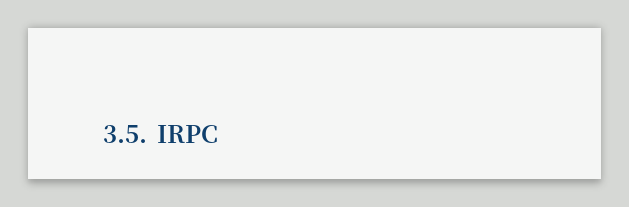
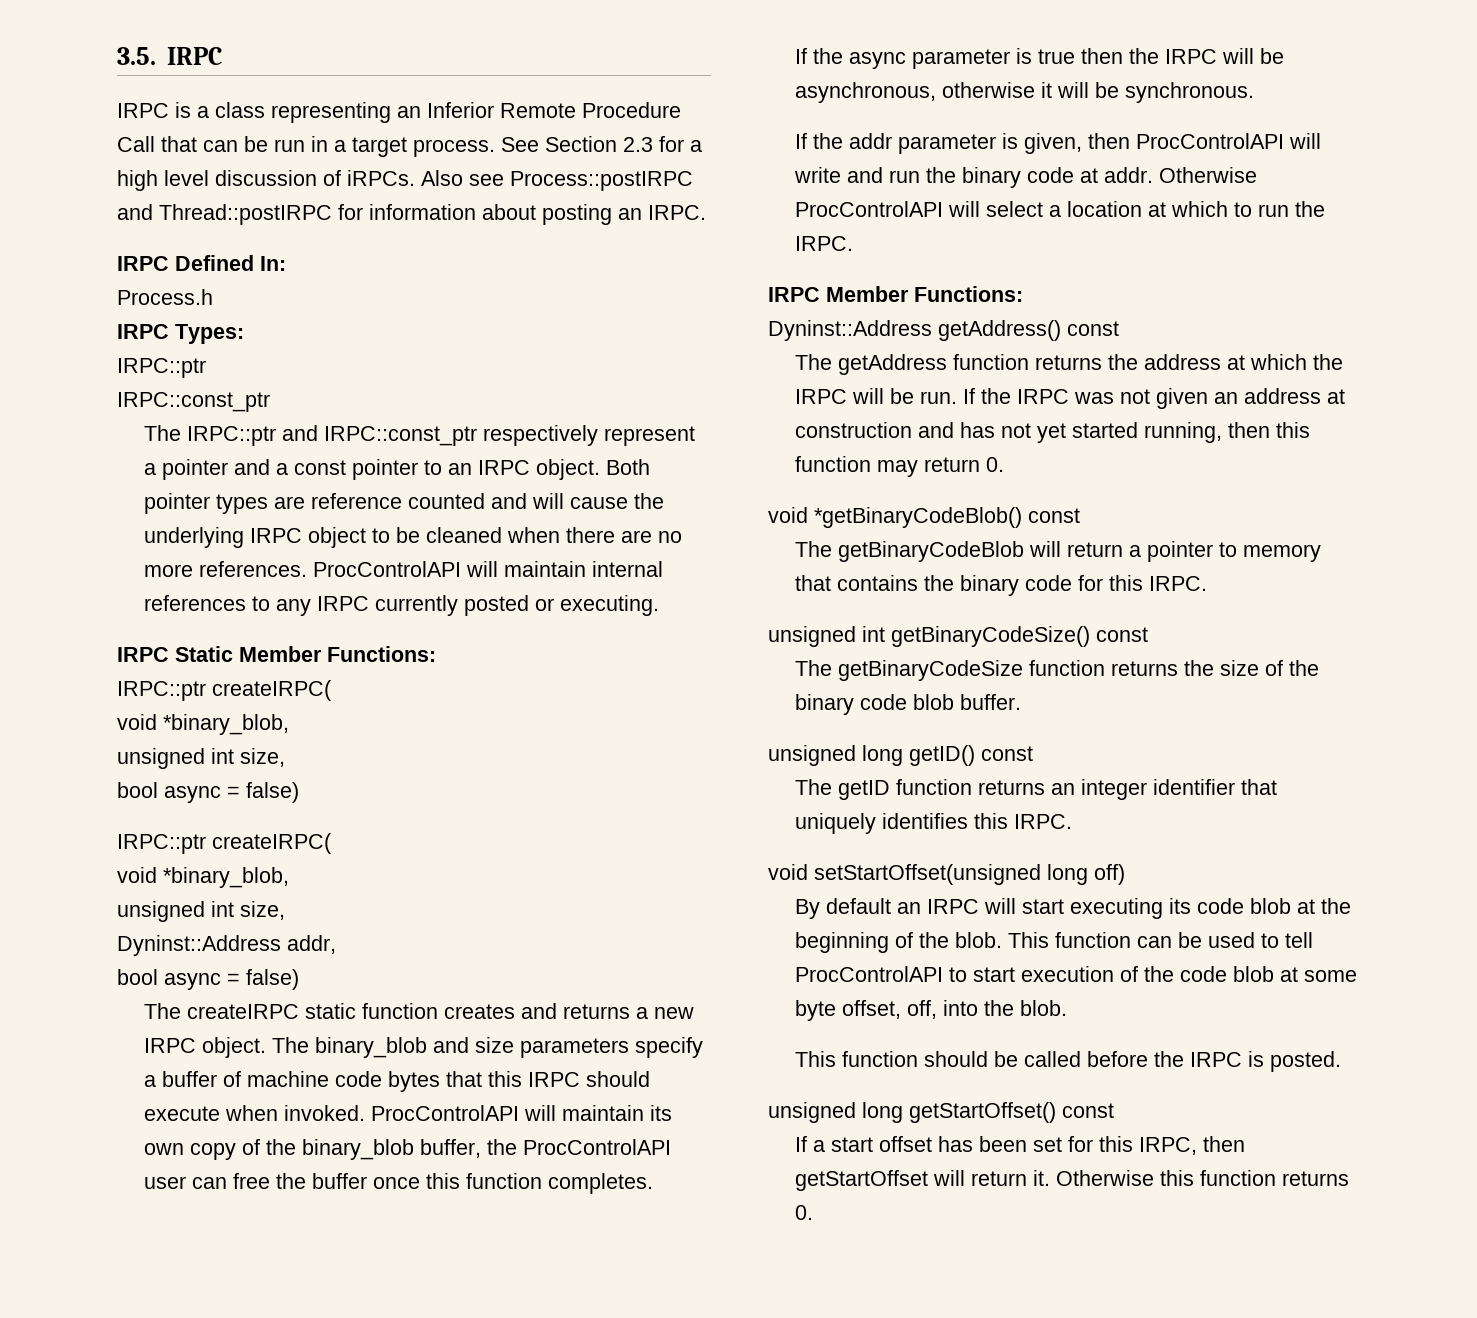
(218, 134) none -> [117,102,681,123] [117,136,702,157] [117,170,693,191] [117,204,706,225] [117,255,286,271] [117,289,213,305] [117,324,244,344] [117,358,206,378] [117,392,270,412] [143,425,695,446] [143,459,650,480] [143,493,664,514] [143,527,682,548] [143,561,663,577] [143,595,659,616] [117,646,436,662] [117,680,332,701] [117,714,289,735] [117,748,285,769] [117,782,299,803] [117,833,332,854] [117,867,289,888] [117,901,285,922] [117,935,336,956] [117,969,299,990] [143,1003,694,1019] [143,1037,703,1058] [143,1071,650,1092] [143,1105,672,1121] [143,1139,671,1160] [143,1173,653,1194] [794,48,1284,69] [794,82,1254,103] [794,133,1321,154] [793,167,1257,188] [794,201,1325,217] [794,236,853,251] [768,286,1023,302] [768,320,1119,341] [794,354,1343,375] [794,388,1345,409] [794,422,1310,443] [794,456,1004,477] [768,507,1080,528] [794,541,1321,562] [794,575,1207,596] [768,626,1148,647] [794,660,1319,681] [794,694,1021,715] [768,745,1033,766] [794,779,1277,800] [794,813,1072,834] [768,864,1125,885] [794,898,1351,919] [794,932,1313,953] [794,966,1357,982] [794,1000,1067,1021] [794,1051,1341,1072] [768,1102,1114,1123] [794,1136,1245,1155] [794,1170,1349,1191] [794,1205,813,1220] // IRPC is a class representing an Inferior Remote Procedure Call that can be run in a target process. See Section 2.3 for a high level discussion of iRPCs. Also see Process::postIRPC and Thread::postIRPC for information about posting an IRPC. // IRPC Defined In: // Process.h // IRPC Types: // IRPC::ptr // IRPC::const_ptr // The IRPC::ptr and IRPC::const_ptr respectively represent a pointer and a const pointer to an IRPC object. Both pointer types are reference counted and will cause the underlying IRPC object to be cleaned when there are no more references. ProcControlAPI will maintain internal references to any IRPC currently posted or executing. // IRPC Static Member Functions: // IRPC::ptr createIRPC( // void *binary_blob, // unsigned int size, // bool async = false) // IRPC::ptr createIRPC( // void *binary_blob, // unsigned int size, // Dyninst::Address addr, // bool async = false) // The createIRPC static function creates and returns a new IRPC object. The binary_blob and size parameters specify a buffer of machine code bytes that this IRPC should execute when invoked. ProcControlAPI will maintain its own copy of the binary_blob buffer, the ProcControlAPI user can free the buffer once this function completes. // If the async parameter is true then the IRPC will be asynchronous, otherwise it will be synchronous. // If the addr parameter is given, then ProcControlAPI will write and run the binary code at addr. Otherwise ProcControlAPI will select a location at which to run the IRPC. // IRPC Member Functions: // Dyninst::Address getAddress() const // The getAddress function returns the address at which the IRPC will be run. If the IRPC was not given an address at construction and has not yet started running, then this function may return 0. // void *getBinaryCodeBlob() const // The getBinaryCodeBlob will return a pointer to memory that contains the binary code for this IRPC. // unsigned int getBinaryCodeSize() const // The getBinaryCodeSize function returns the size of the binary code blob buffer. // unsigned long getID() const // The getID function returns an integer identifier that uniquely identifies this IRPC. // void setStartOffset(unsigned long off) // By default an IRPC will start executing its code blob at the beginning of the blob. This function can be used to tell ProcControlAPI to start execution of the code blob at some byte offset, off, into the blob. // This function should be called before the IRPC is posted. // unsigned long getStartOffset() const // If a start offset has been set for this IRPC, then getStartOffset will return it. Otherwise this function returns 0.

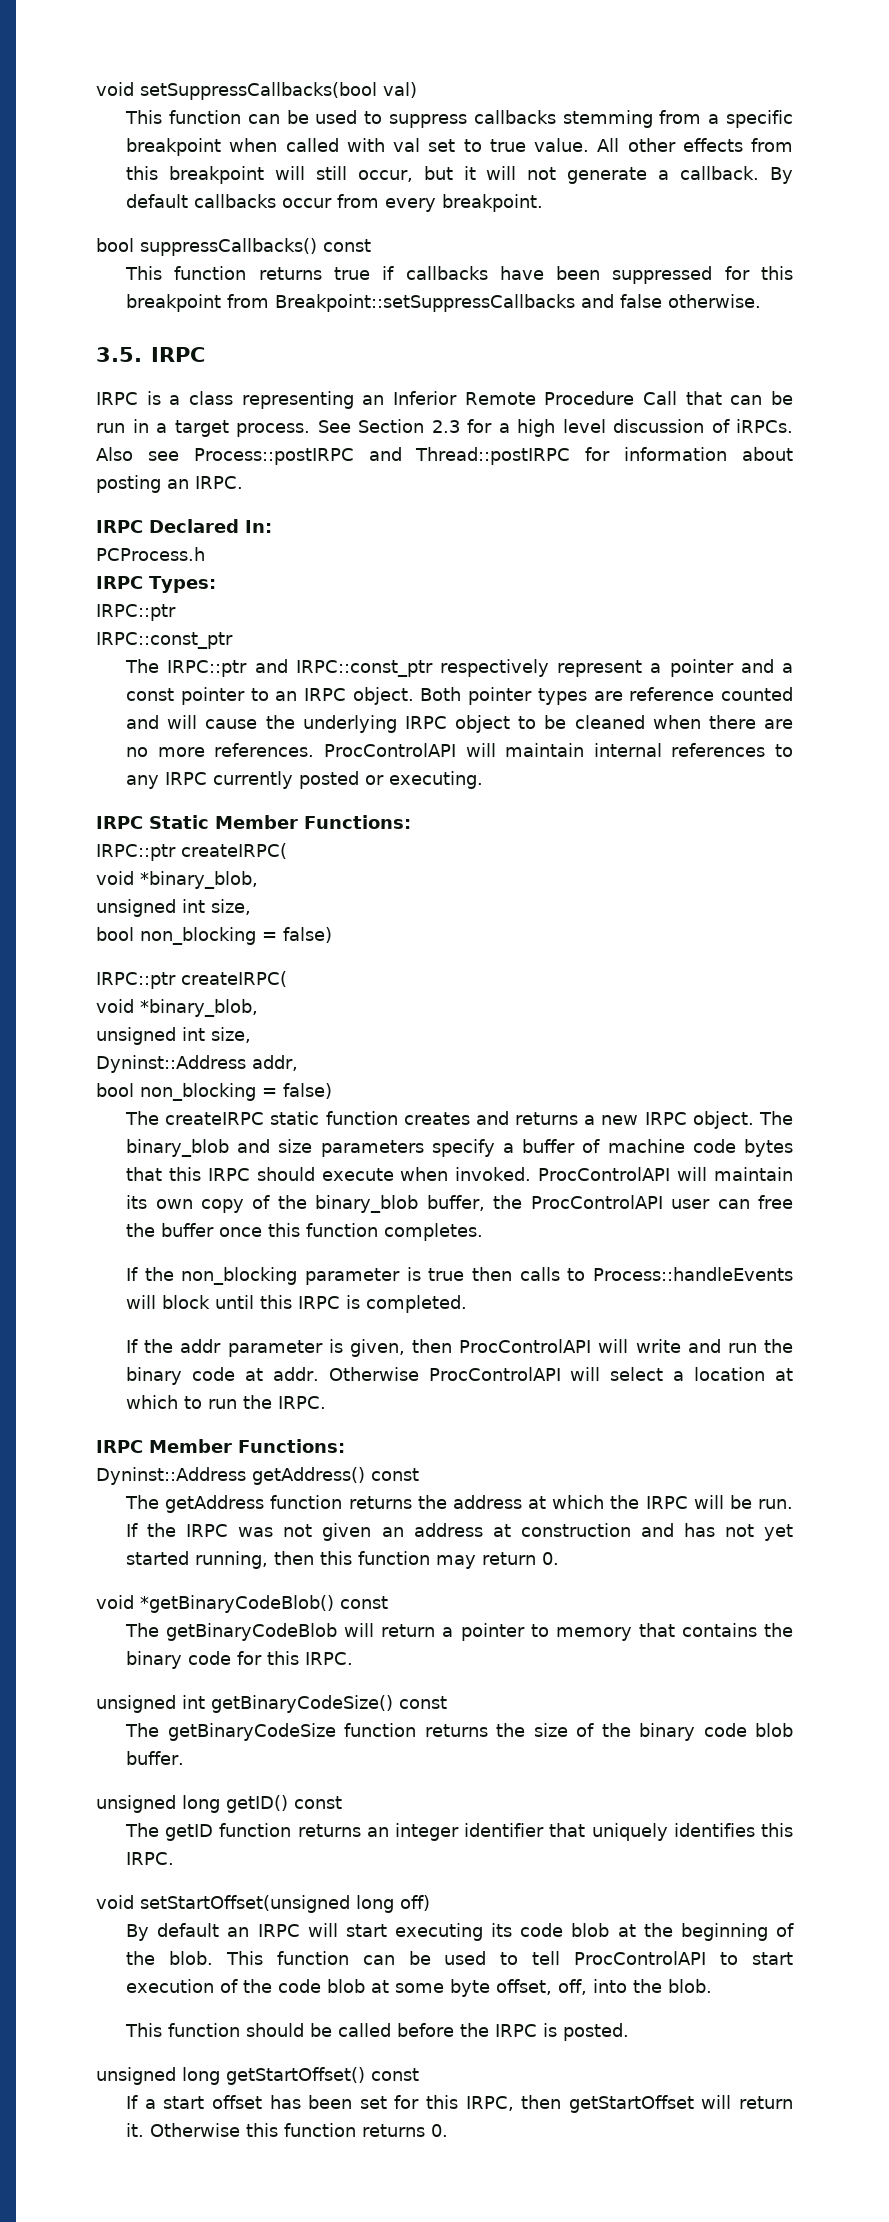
(117, 56) none -> [96,82,417,100] [125,110,793,128] [126,138,794,156] [126,166,793,184] [126,194,544,212] [96,238,371,256] [125,266,794,284] [126,294,762,312] void setSuppressCallbacks(bool val) // This function can be used to suppress callbacks stemming from a specific breakpoint when called with val set to true value. All other effects from this breakpoint will still occur, but it will not generate a callback. By default callbacks occur from every breakpoint. // bool suppressCallbacks() const // This function returns true if callbacks have been suppressed for this breakpoint from Breakpoint::setSuppressCallbacks and false otherwise. //
[175,255,254,271] Defined -> [149,519,239,533] Declared
[117,289,213,305] Process.h -> [96,547,205,561] PCProcess.h
[164,786,221,803] async -> [140,927,256,945] non_blocking
[164,973,221,990] async -> [140,1083,256,1101] non_blocking
[848,52,906,69] async -> [181,1267,298,1285] non_blocking
[1128,48,1284,64] [794,82,1254,103] the IRPC will be asynchronous, otherwise it will be synchronous. -> [519,1267,793,1281] [126,1295,468,1313] calls to Process::handleEvents will block until this IRPC is completed.

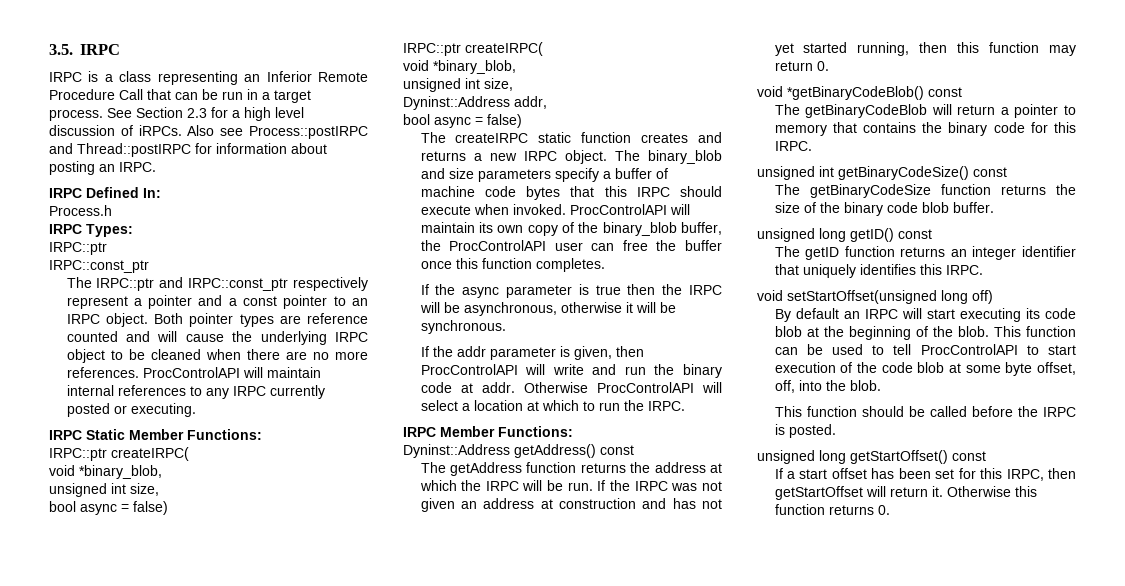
[96,82,417,100] [125,110,793,128] [126,138,794,156] [126,166,793,184] [126,194,544,212] [96,238,371,256] [125,266,794,284] [126,294,762,312] void setSuppressCallbacks(bool val) // This function can be used to suppress callbacks stemming from a specific breakpoint when called with val set to true value. All other effects from this breakpoint will still occur, but it will not generate a callback. By default callbacks occur from every breakpoint. // bool suppressCallbacks() const // This function returns true if callbacks have been suppressed for this breakpoint from Breakpoint::setSuppressCallbacks and false otherwise. // -> (49, 49) none
[149,519,239,533] Declared -> [86,187,139,198] Defined
[96,547,205,561] PCProcess.h -> [49,205,112,216] Process.h
[140,927,256,945] non_blocking -> [80,504,117,515] async
[140,1083,256,1101] non_blocking -> [434,117,471,128] async
[181,1267,298,1285] non_blocking -> [462,287,500,298] async
[519,1267,793,1281] [126,1295,468,1313] calls to Process::handleEvents will block until this IRPC is completed. -> [662,284,722,295] [419,302,676,316] [420,320,506,334] the IRPC will be asynchronous, otherwise it will be synchronous.

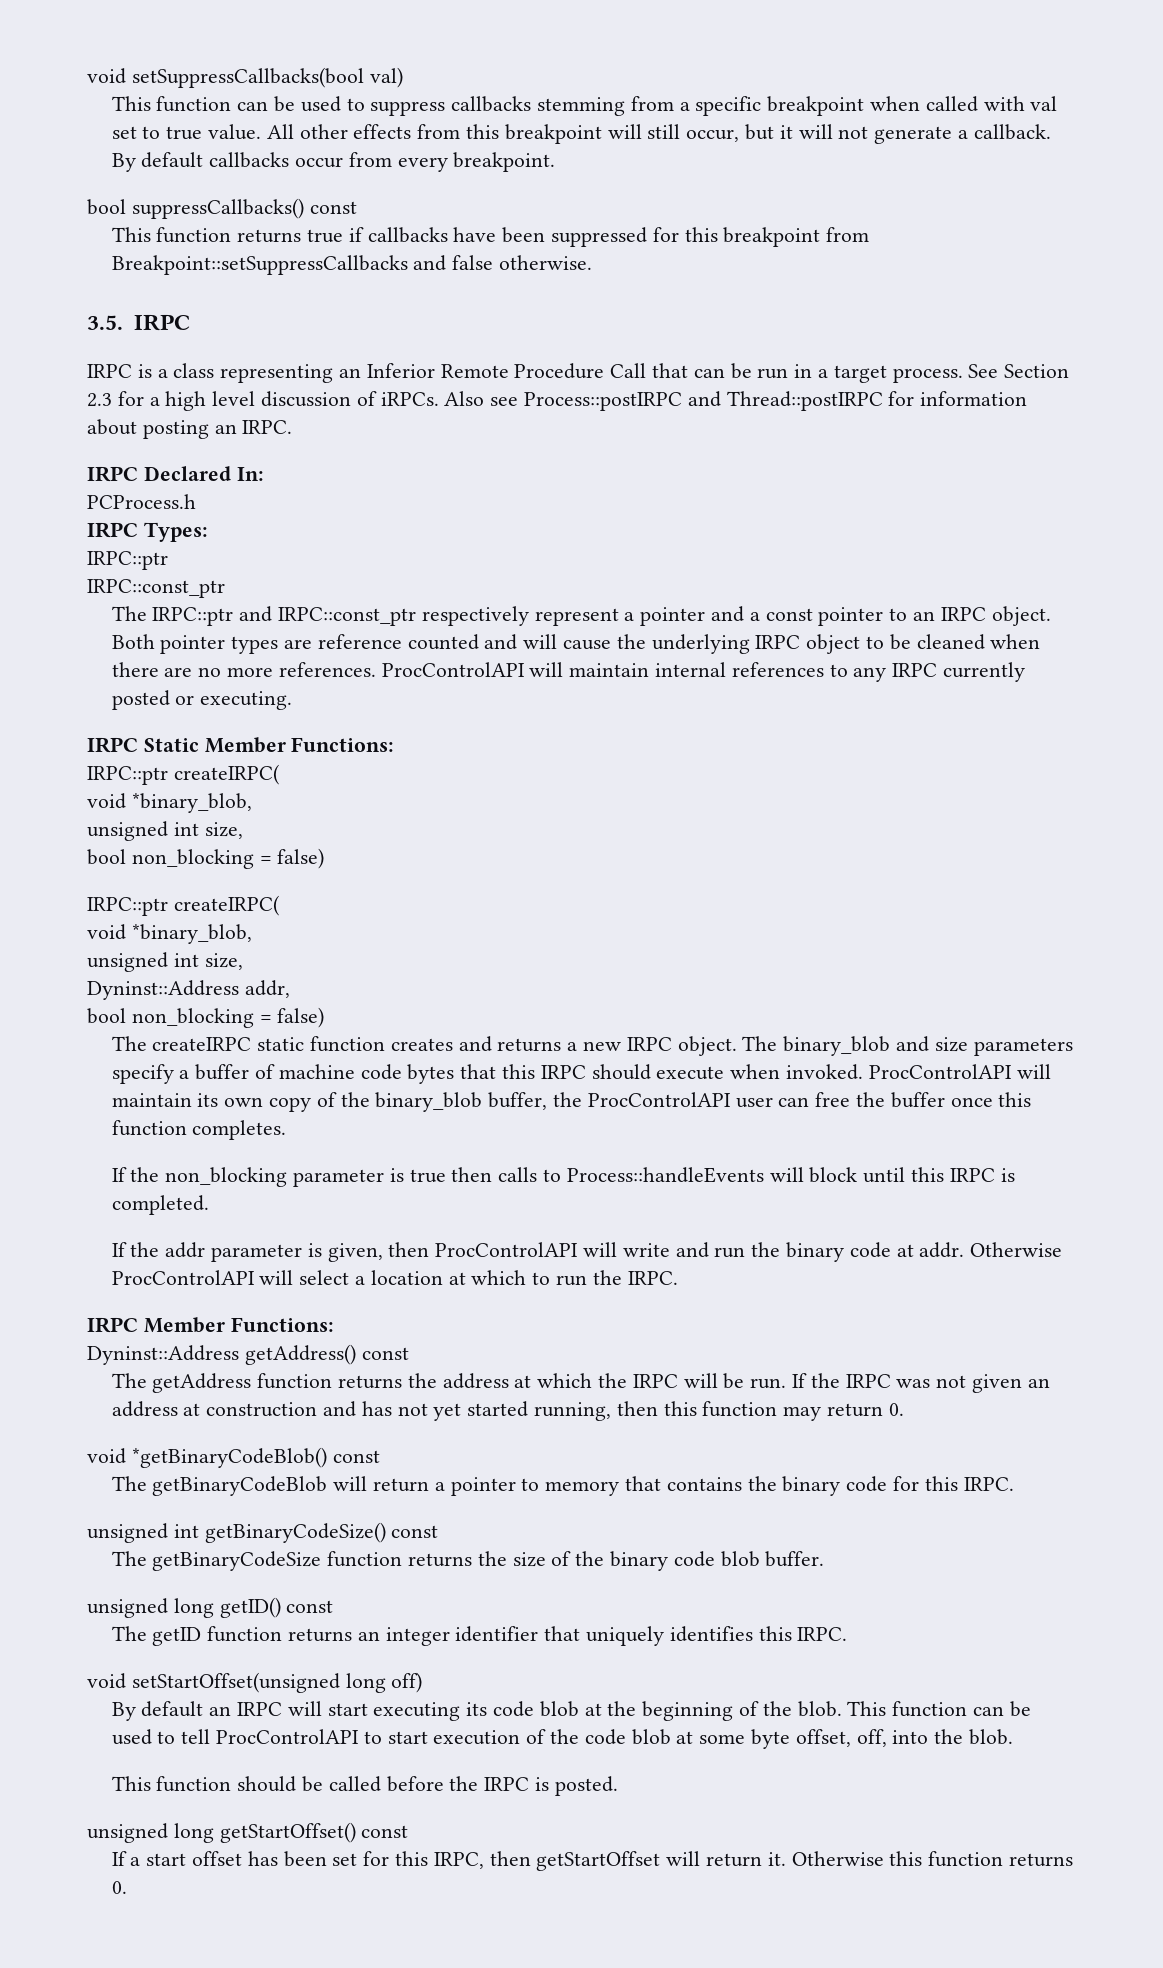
(49, 49) none -> [87,67,403,88] [111,96,1058,116] [111,124,1051,144] [111,152,556,172] [87,198,357,219] [111,227,870,247] [111,255,592,275] void setSuppressCallbacks(bool val) // This function can be used to suppress callbacks stemming from a specific breakpoint when called with val set to true value. All other effects from this breakpoint will still occur, but it will not generate a callback. By default callbacks occur from every breakpoint. // bool suppressCallbacks() const // This function returns true if callbacks have been suppressed for this breakpoint from Breakpoint::setSuppressCallbacks and false otherwise. //
[86,187,139,198] Defined -> [143,466,231,481] Declared
[49,205,112,216] Process.h -> [87,494,196,509] PCProcess.h
[80,504,117,515] async -> [131,849,254,869] non_blocking
[434,117,471,128] async -> [131,1008,254,1028] non_blocking
[462,287,500,298] async -> [165,1167,288,1187] non_blocking
[662,284,722,295] [419,302,676,316] [420,320,506,334] the IRPC will be asynchronous, otherwise it will be synchronous. -> [498,1167,1015,1183] [111,1195,209,1215] calls to Process::handleEvents will block until this IRPC is completed.

